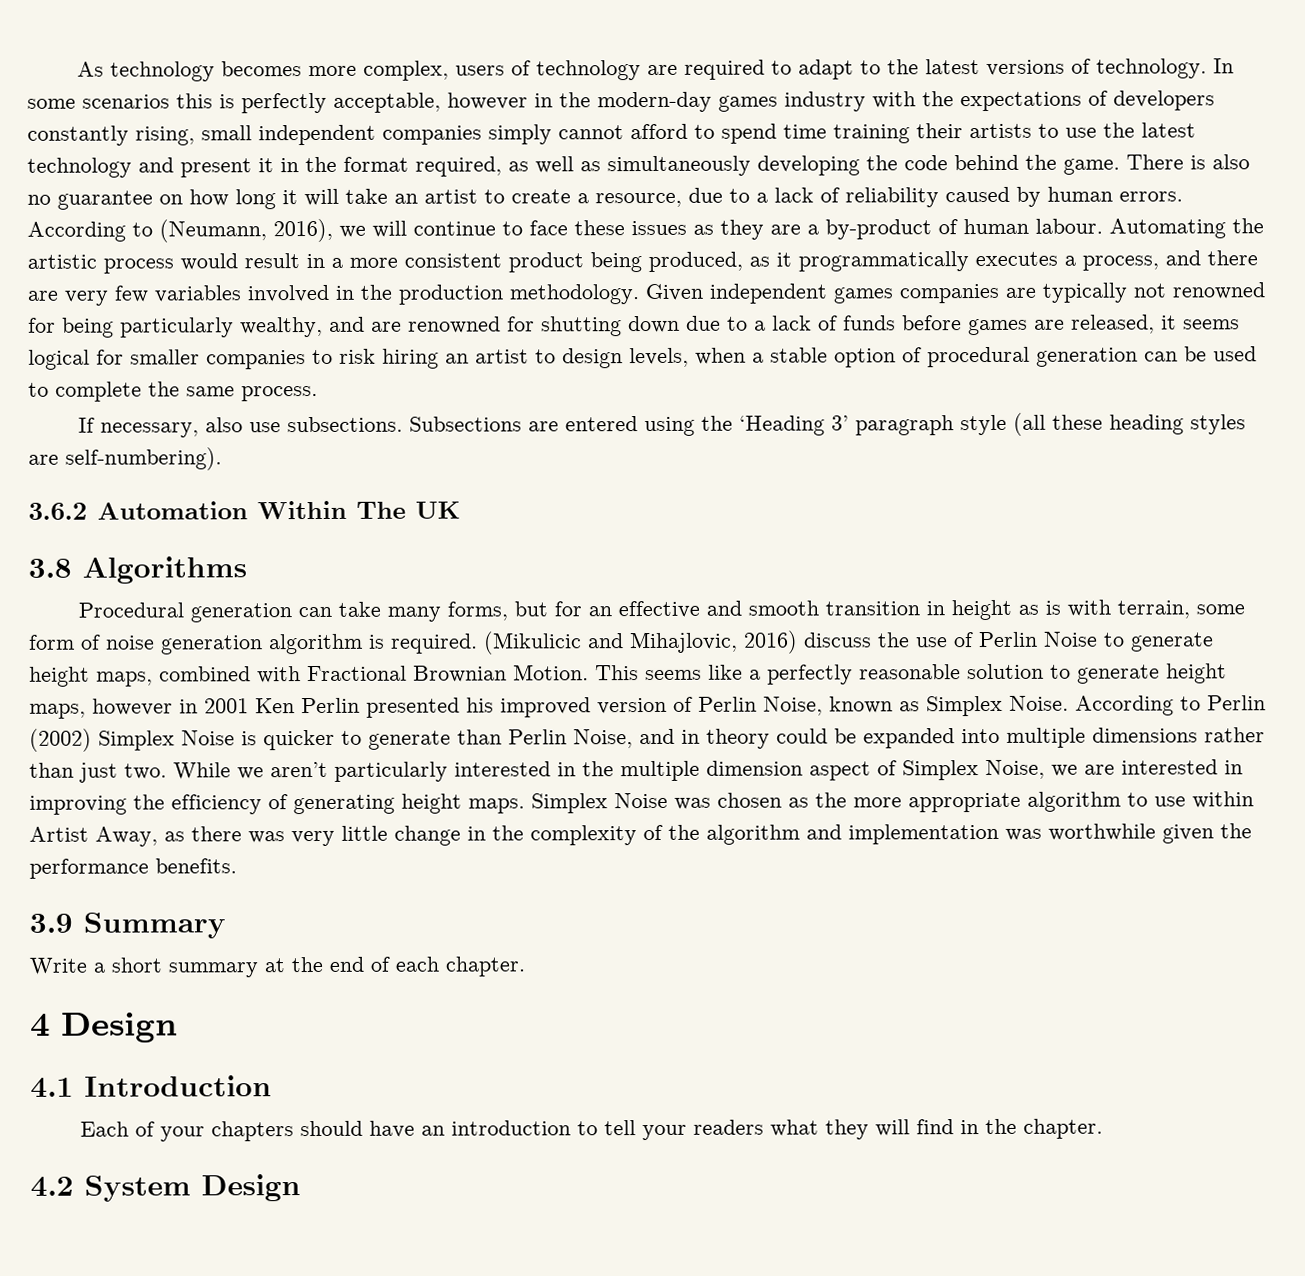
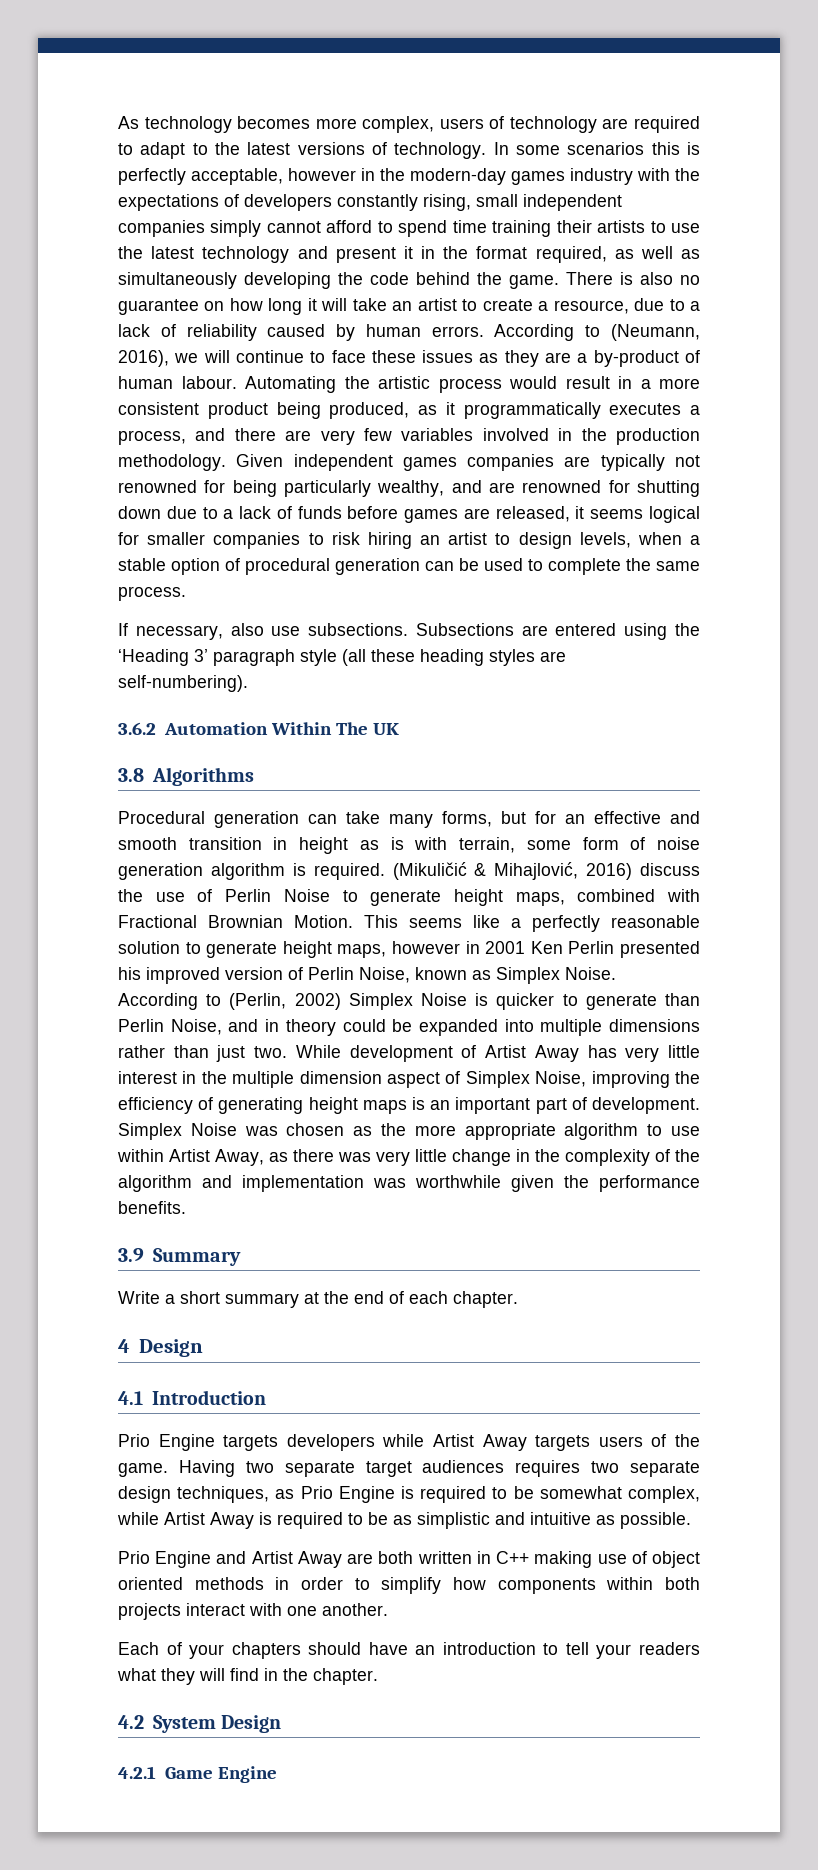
[483,631,738,655] (Mikulicic and Mihajlovic, -> [392,862,579,880] (Mikuličić & Mihajlović,
[1207,695,1266,711] [29,728,92,752] Perlin (2002) -> [229,993,341,1010] (Perlin, 2002)
[237,761,551,782] we aren’t particularly interested -> [349,1045,701,1062] [118,1071,177,1084] development of Artist Away has very little interest
[1051,759,1243,777] we are interested in -> (587, 1079) none
[468,798,525,814] maps. -> [362,1097,700,1114] maps is an important part of development.
(272, 1086) none -> [118,1434,701,1451] [118,1460,700,1477] [118,1486,700,1503] [117,1512,691,1529] [118,1551,700,1568] [118,1577,700,1594] [118,1603,388,1620] // Prio Engine targets developers while Artist Away targets users of the game. Having two separate target audiences requires two separate design techniques, as Prio Engine is required to be somewhat complex, while Artist Away is required to be as simplistic and intuitive as possible. // Prio Engine and Artist Away are both written in C++ making use of object oriented methods in order to simplify how components within both projects interact with one another.
(301, 1188) none -> [118,1766,277,1783] // 4.2.1 Game Engine

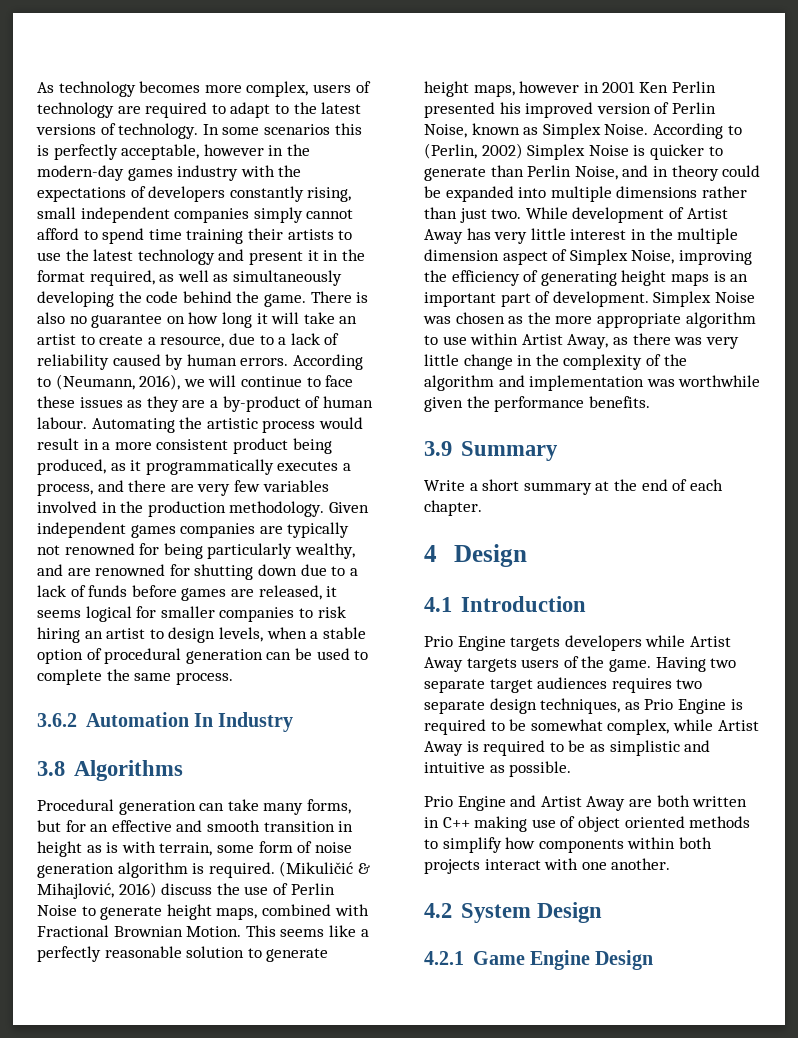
[118,623,700,640] [118,649,566,666] [118,675,248,692] // If necessary, also use subsections. Subsections are entered using the ‘Heading 3’ paragraph style (all these heading styles are self-numbering). -> (233, 678) none
[270,722,399,735] Within The UK -> [193,712,294,732] In Industry
[275,1577,343,1590] in order -> (751, 822) none
[118,1642,700,1659] [117,1668,378,1685] // Each of your chapters should have an introduction to tell your readers what they will find in the chapter. -> (671, 864) none
(277, 1774) none -> [595,950,654,970] Design

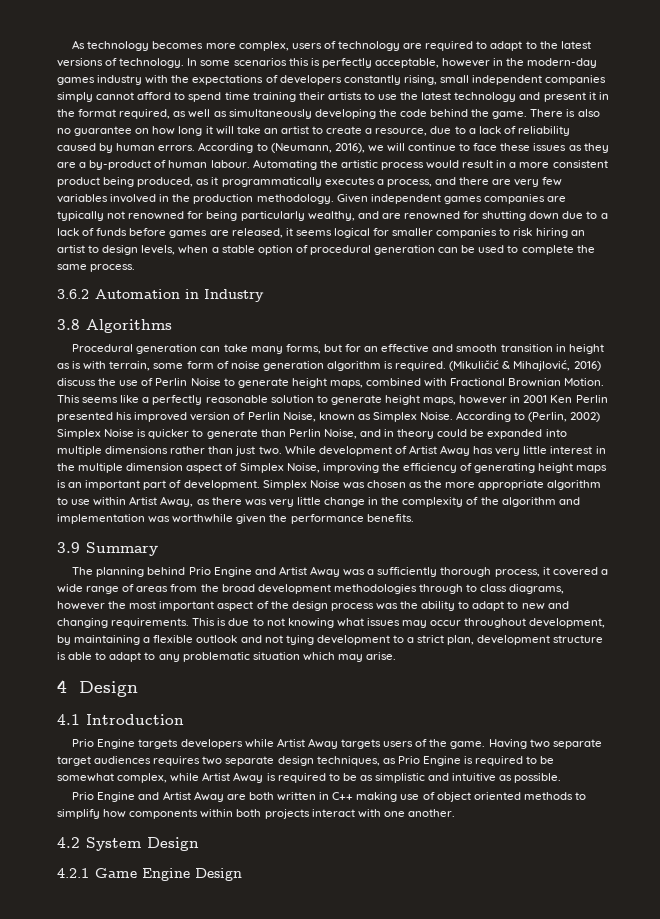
[193,713,213,727] In -> [184,289,199,299] in
[424,479,723,495] [424,500,482,516] Write a short summary at the end of each chapter. -> [72,566,608,577] [57,584,565,594] [57,601,569,611] [57,618,606,628] [57,635,604,645] [57,652,397,662] The planning behind Prio Engine and Artist Away was a sufficiently thorough process, it covered a wide range of areas from the broad development methodologies through to class diagrams, however the most important aspect of the design process was the ability to adapt to new and changing requirements. This is due to not knowing what issues may occur throughout development, by maintaining a flexible outlook and not tying development to a strict plan, development structure is able to adapt to any problematic situation which may arise.

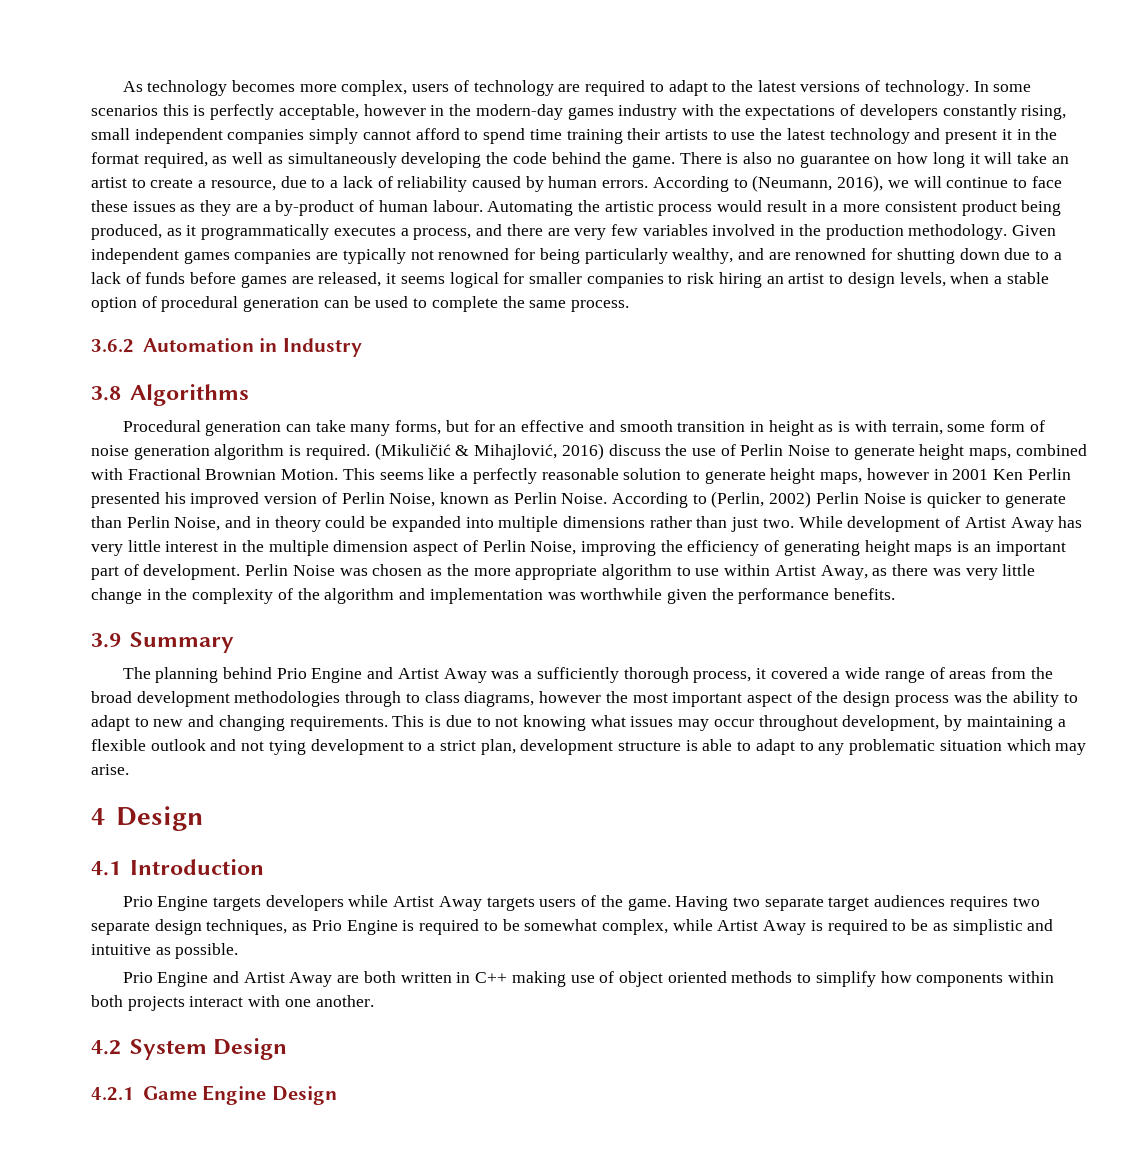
[372,412,417,422] Simplex -> [513,492,557,504] Perlin
[57,429,101,439] Simplex -> [815,492,859,504] Perlin
[239,463,284,473] Simplex -> [482,540,526,552] Perlin
[262,480,307,490] Simplex -> [245,564,289,576] Perlin

